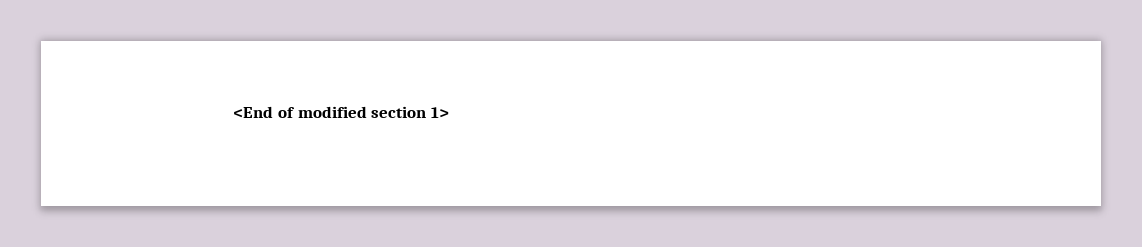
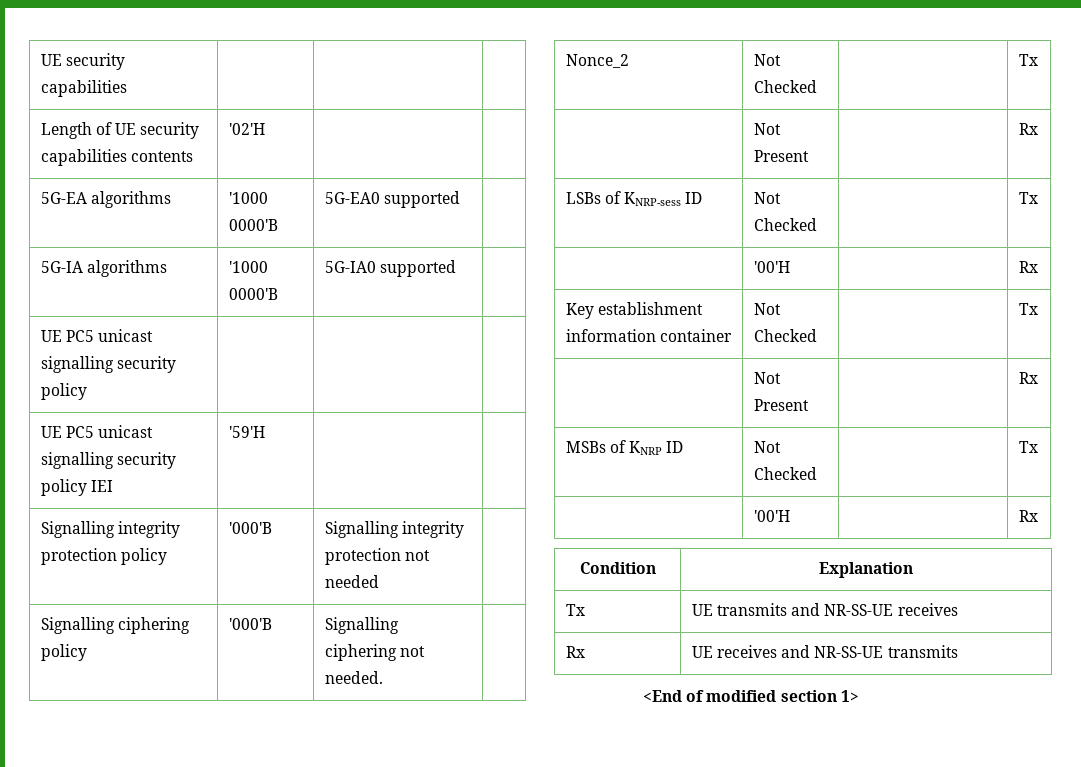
(233, 112) none -> [40,53,126,70] [40,80,127,97] [40,122,200,139] [40,149,194,166] [228,123,265,135] [40,191,172,208] [228,192,268,204] [228,219,278,231] [324,191,461,208] [40,260,168,277] [228,261,268,273] [228,288,278,300] [324,260,457,277] [40,329,154,342] [40,356,177,373] [40,383,87,400] [40,425,154,438] [40,452,177,469] [40,479,114,496] [228,426,265,438] [40,521,181,538] [40,548,168,565] [228,522,272,534] [324,521,465,538] [324,548,431,565] [324,575,379,588] [40,617,191,634] [40,644,87,661] [228,618,272,630] [324,617,399,634] [324,644,426,661] [324,671,383,684] [565,54,629,68] [753,54,781,66] [753,80,817,93] [1018,54,1038,66] [753,123,781,135] [753,150,809,162] [1018,123,1038,135] [565,191,703,206] [753,192,781,204] [753,218,817,231] [1018,192,1038,204] [753,261,790,273] [1018,261,1038,273] [565,302,704,319] [565,329,733,342] [753,303,781,315] [753,329,817,342] [1018,303,1038,315] [753,372,781,384] [753,399,809,411] [1018,372,1038,384] [565,440,684,455] [753,441,781,453] [753,467,817,480] [1018,441,1038,453] [753,510,790,522] [1018,510,1038,522] [579,562,656,574] [819,562,913,578] [565,604,585,616] [691,603,958,616] [565,646,585,658] [691,645,958,658] UE security capabilities | | | // Length of UE security capabilities contents | '02'H | | // 5G-EA algorithms | '1000 0000'B | 5G-EA0 supported | // 5G-IA algorithms | '1000 0000'B | 5G-IA0 supported | // UE PC5 unicast signalling security policy | | | // UE PC5 unicast signalling security policy IEI | '59'H | | // Signalling integrity protection policy | '000'B | Signalling integrity protection not needed | // Signalling ciphering policy | '000'B | Signalling ciphering not needed. | // Nonce_2 | Not Checked | | Tx // | Not Present | | Rx // LSBs of KNRP-sess ID | Not Checked | | Tx // | '00'H | | Rx // Key establishment information container | Not Checked | | Tx // | Not Present | | Rx // MSBs of KNRP ID | Not Checked | | Tx // | '00'H | | Rx // Condition | Explanation // Tx | UE transmits and NR-SS-UE receives // Rx | UE receives and NR-SS-UE transmits //

